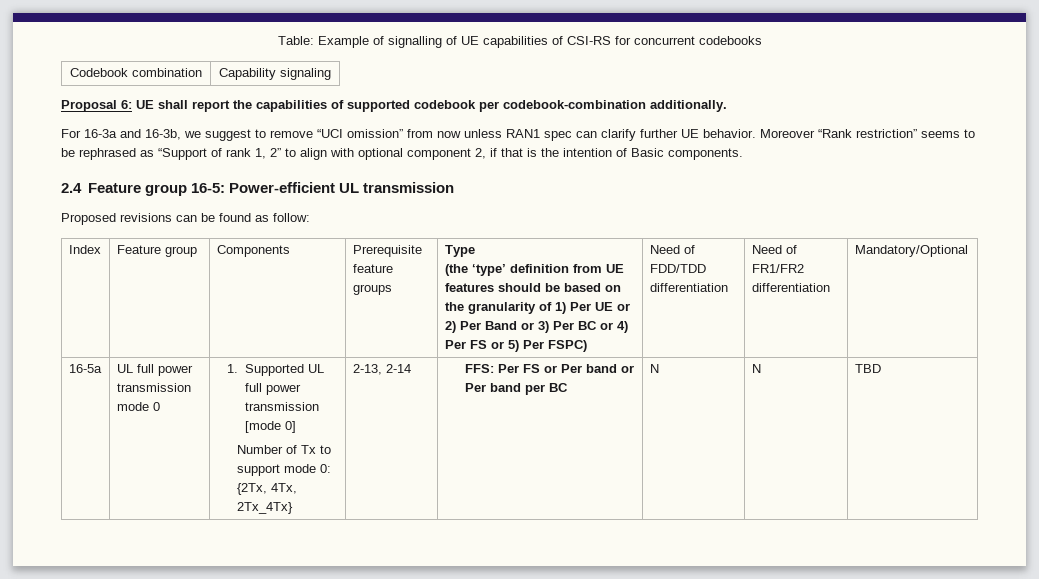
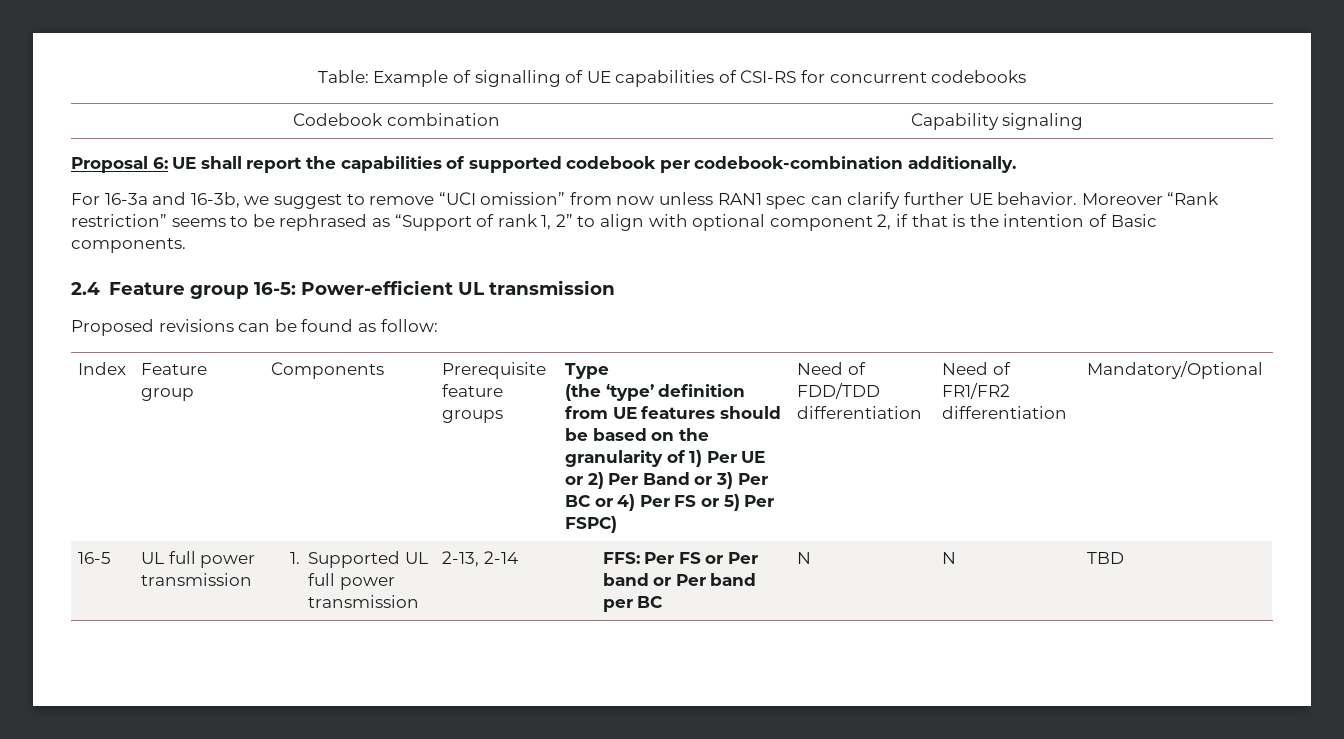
[68,364,102,373] [116,364,193,376] [116,383,191,392] [116,402,160,411] 16-5a | UL full power transmission mode 0 -> [78,552,112,564] [141,551,256,568] [141,573,253,586] 16-5 | UL full power transmission
[244,421,296,433] [237,445,332,454] [237,464,332,476] [237,483,298,495] [237,502,294,514] [mode 0] // Number of Tx to support mode 0: {2Tx, 4Tx, 2Tx_4Tx} -> (420, 601) none

